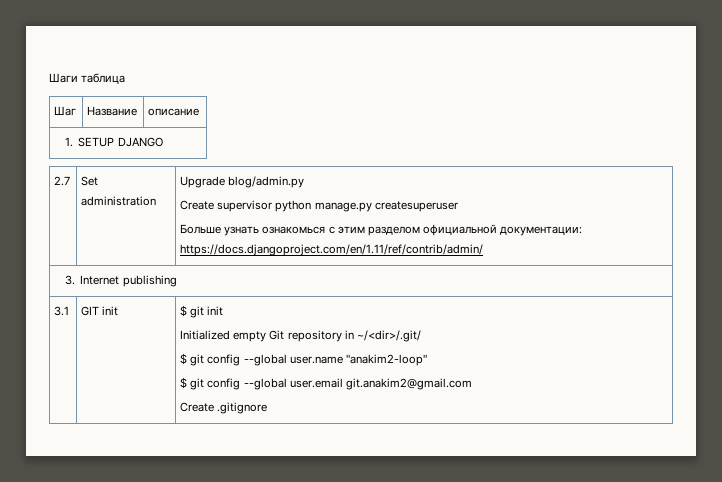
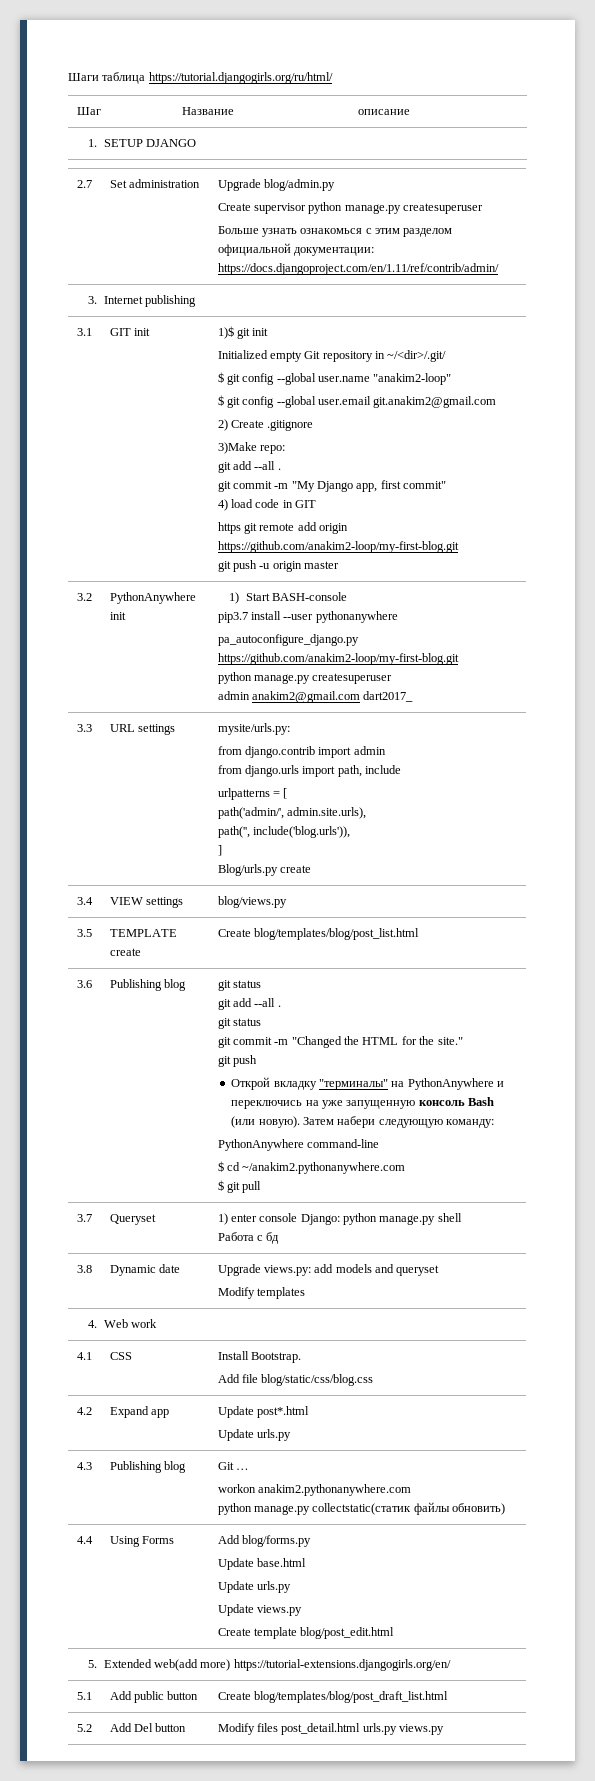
(126, 78) none -> [148,72,333,84] https://tutorial.djangogirls.org/ru/html/
[180,305,188,317] $ -> [217,326,234,339] 1)$
(472, 384) none -> [217,419,228,431] 2)
(268, 408) none -> [217,442,285,454] [217,461,281,473] [217,480,447,492] [217,499,317,511] [217,522,349,534] [217,541,459,553] [217,560,340,572] [76,593,92,601] [109,592,196,604] [109,612,126,620] [229,592,347,604] [217,611,398,623] [217,634,359,646] [217,653,459,665] [217,672,393,684] [217,691,414,703] [76,724,92,732] [109,724,175,735] [217,723,290,735] [217,746,386,758] [217,765,402,777] [217,788,288,800] [217,807,366,819] [217,826,350,838] [217,845,222,856] [217,864,311,876] [76,897,93,905] [109,897,183,908] [217,896,287,908] [76,929,92,937] [109,929,177,937] [109,948,141,956] [217,928,419,940] [76,980,92,988] [109,979,186,991] [217,980,261,991] [217,998,281,1010] [217,1018,261,1029] [217,1036,463,1048] [217,1055,257,1067] [231,1077,505,1090] [231,1097,495,1109] [231,1116,495,1128] [217,1139,379,1151] [217,1161,406,1174] [217,1180,262,1193] [76,1214,92,1222] [109,1214,156,1225] [217,1213,462,1225] [217,1232,280,1244] [76,1265,92,1273] [109,1264,180,1276] [217,1264,440,1276] [217,1287,305,1299] [88,1319,157,1328] [76,1352,92,1360] [109,1352,132,1360] [217,1351,301,1363] [217,1374,374,1386] [76,1407,92,1415] [109,1406,169,1418] [217,1406,309,1418] [217,1429,291,1441] [76,1462,92,1470] [109,1461,186,1473] [217,1462,249,1470] [217,1484,411,1496] [217,1502,506,1515] [76,1536,93,1544] [109,1536,174,1547] [217,1535,311,1547] [217,1558,306,1570] [217,1581,291,1593] [217,1604,302,1616] [217,1627,395,1639] [88,1659,451,1671] [76,1692,92,1700] [109,1691,199,1703] [217,1691,448,1703] [76,1724,92,1732] [109,1723,187,1732] [217,1723,445,1735] // 3)Make repo: // git add --all . // git commit -m "My Django app, first commit" // 4) load code in GIT // https git remote add origin https://github.com/anakim2-loop/my-first-blog.git // git push -u origin master // 3.2 | PythonAnywhere init | 1) Start BASH-console // pip3.7 install --user pythonanywhere // pa_autoconfigure_django.py https://github.com/anakim2-loop/my-first-blog.git // python manage.py createsuperuser // admin anakim2@gmail.com dart2017_ // 3.3 | URL settings | mysite/urls.py: // from django.contrib import admin // from django.urls import path, include // urlpatterns = [ // path('admin/', admin.site.urls), // path('', include('blog.urls')), // ] // Blog/urls.py create // 3.4 | VIEW settings | blog/views.py // 3.5 | TEMPLATE create | Create blog/templates/blog/post_list.html // 3.6 | Publishing blog | git status // git add --all . // git status // git commit -m "Changed the HTML for the site." // git push // Открой вкладку "терминалы" на PythonAnywhere и переключись на уже запущенную консоль Bash (или новую). Затем набери следующую команду: // PythonAnywhere command-line // $ cd ~/anakim2.pythonanywhere.com // $ git pull // 3.7 | Queryset | 1) enter console Django: python manage.py shell // Работа с бд // 3.8 | Dynamic date | Upgrade views.py: add models and queryset // Modify templates // 4. Web work // 4.1 | CSS | Install Bootstrap. // Add file blog/static/css/blog.css // 4.2 | Expand app | Update post*.html // Update urls.py // 4.3 | Publishing blog | Git … // workon anakim2.pythonanywhere.com // python manage.py collectstatic(статик файлы обновить) // 4.4 | Using Forms | Add blog/forms.py // Update base.html // Update urls.py // Update views.py // Create template blog/post_edit.html // 5. Extended web(add more) https://tutorial-extensions.djangogirls.org/en/ // 5.1 | Add public button | Create blog/templates/blog/post_draft_list.html // 5.2 | Add Del button | Modify files post_detail.html urls.py views.py

